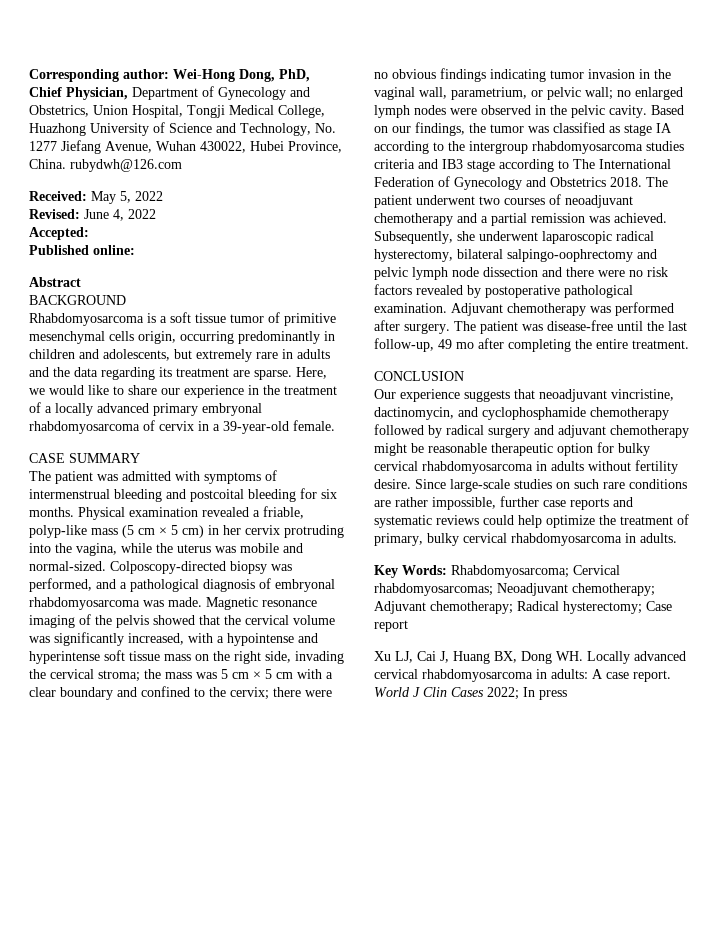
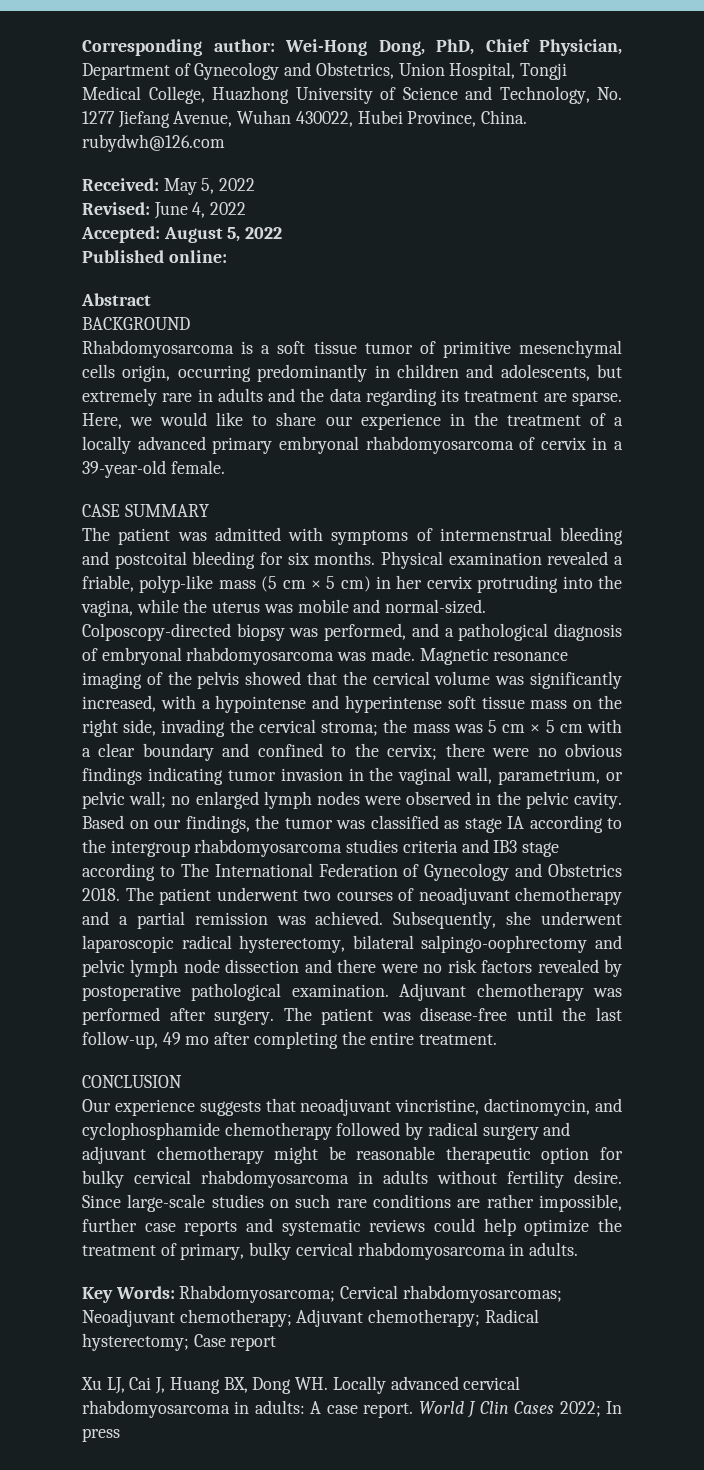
(89, 233) none -> [163,227,283,243] August 5, 2022

